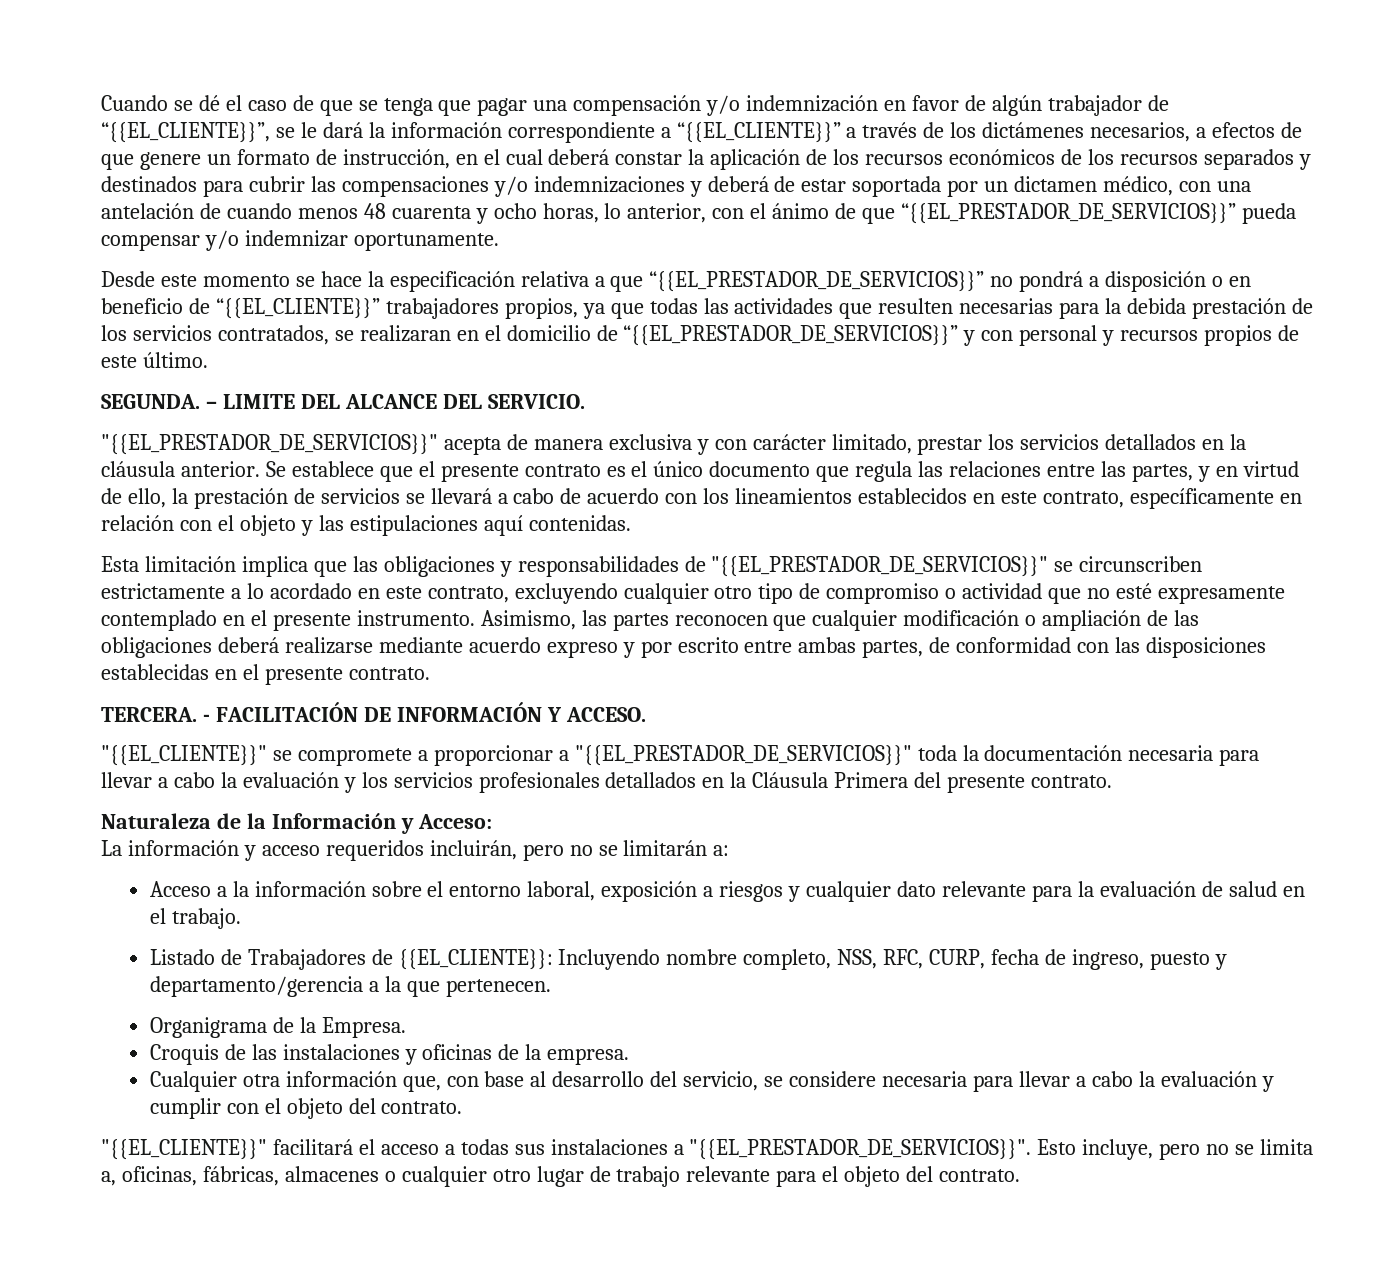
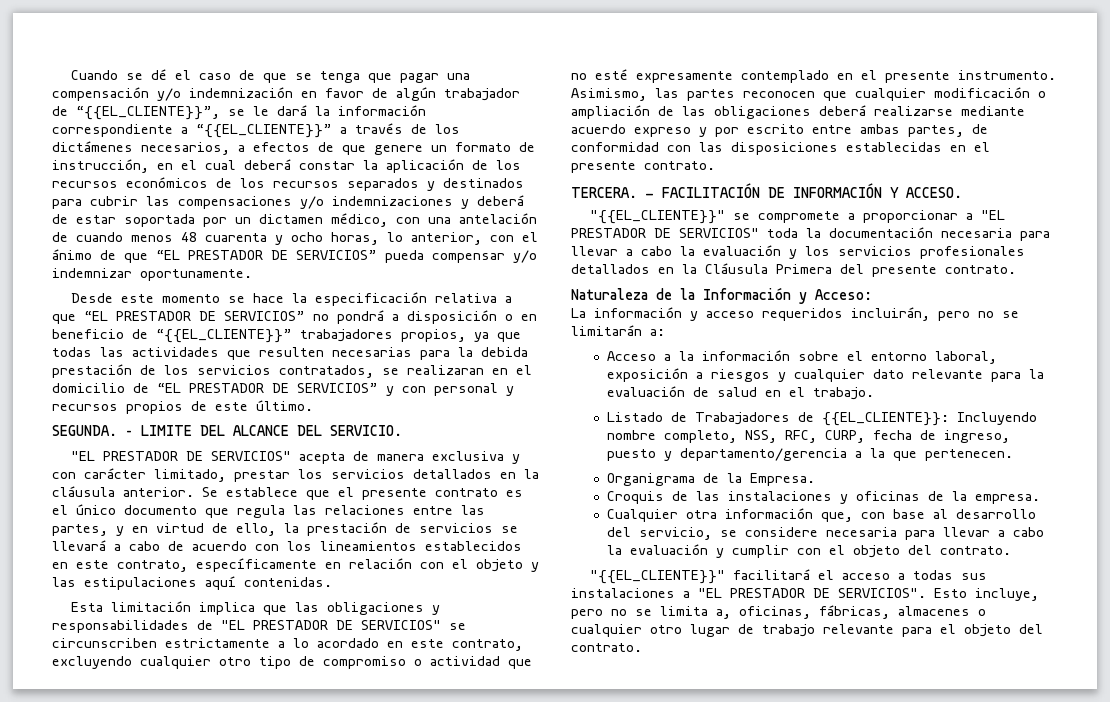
[901,203,1237,224] “{{EL_PRESTADOR_DE_SERVICIOS}}” -> [156,250,377,260] “EL PRESTADOR DE SERVICIOS”
[649,271,985,292] “{{EL_PRESTADOR_DE_SERVICIOS}}” -> [84,311,305,321] “EL PRESTADOR DE SERVICIOS”
[623,325,959,346] “{{EL_PRESTADOR_DE_SERVICIOS}}” -> [157,383,378,393] “EL PRESTADOR DE SERVICIOS”
[101,434,438,455] "{{EL_PRESTADOR_DE_SERVICIOS}}" -> [70,451,291,461] "EL PRESTADOR DE SERVICIOS"
[711,556,1049,577] "{{EL_PRESTADOR_DE_SERVICIOS}}" -> [221,620,441,630] "EL PRESTADOR DE SERVICIOS"
[574,745,912,766] "{{EL_PRESTADOR_DE_SERVICIOS}}" -> [980,210,1005,220] [571,228,759,238] "EL PRESTADOR DE SERVICIOS"
[689,1139,1032,1160] "{{EL_PRESTADOR_DE_SERVICIOS}}". -> [698,588,926,598] "EL PRESTADOR DE SERVICIOS".

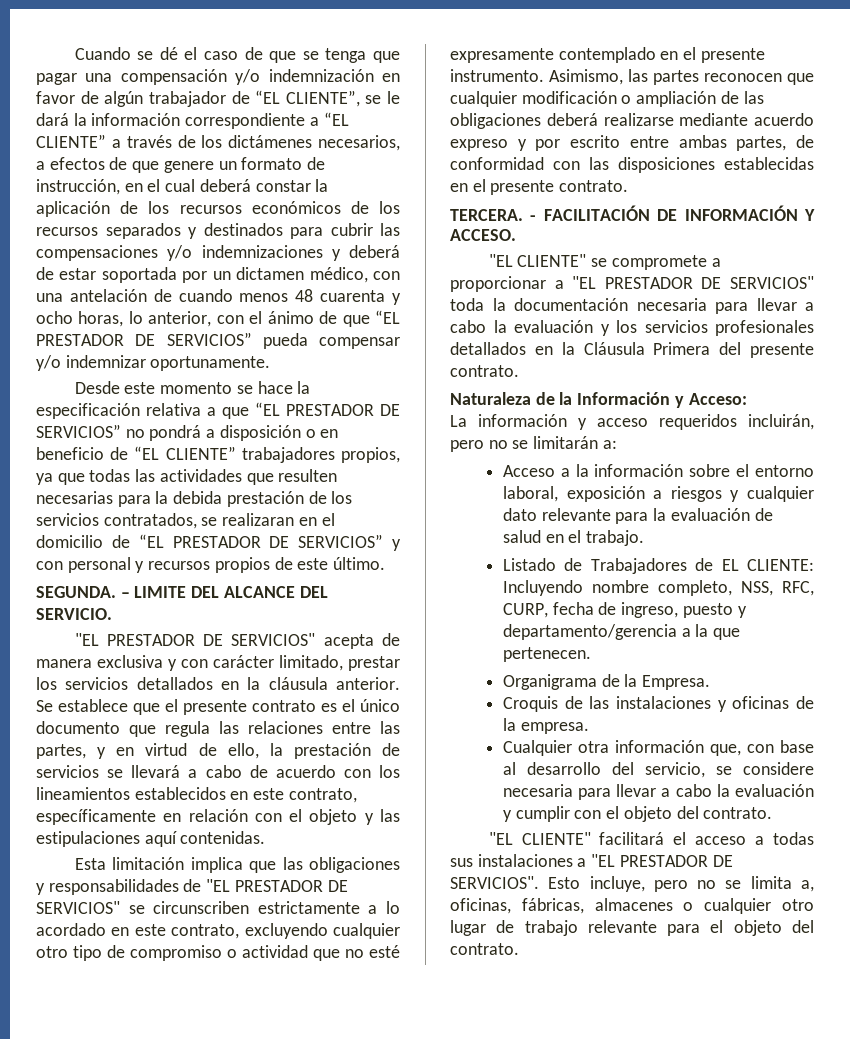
[76,106,220,120] “{{EL_CLIENTE}}”, -> [255,90,360,107] “EL CLIENTE”,
[196,124,332,138] “{{EL_CLIENTE}}” -> [323,112,349,126] [36,134,106,148] “EL CLIENTE”
[156,329,292,343] “{{EL_CLIENTE}}” -> [134,446,236,460] “EL CLIENTE”
[589,210,725,224] "{{EL_CLIENTE}}" -> [488,254,587,267] "EL CLIENTE"
[821,412,949,426] {{EL_CLIENTE}}: -> [721,559,814,571] EL CLIENTE:
[589,570,725,584] "{{EL_CLIENTE}}" -> [488,832,591,845] "EL CLIENTE"

